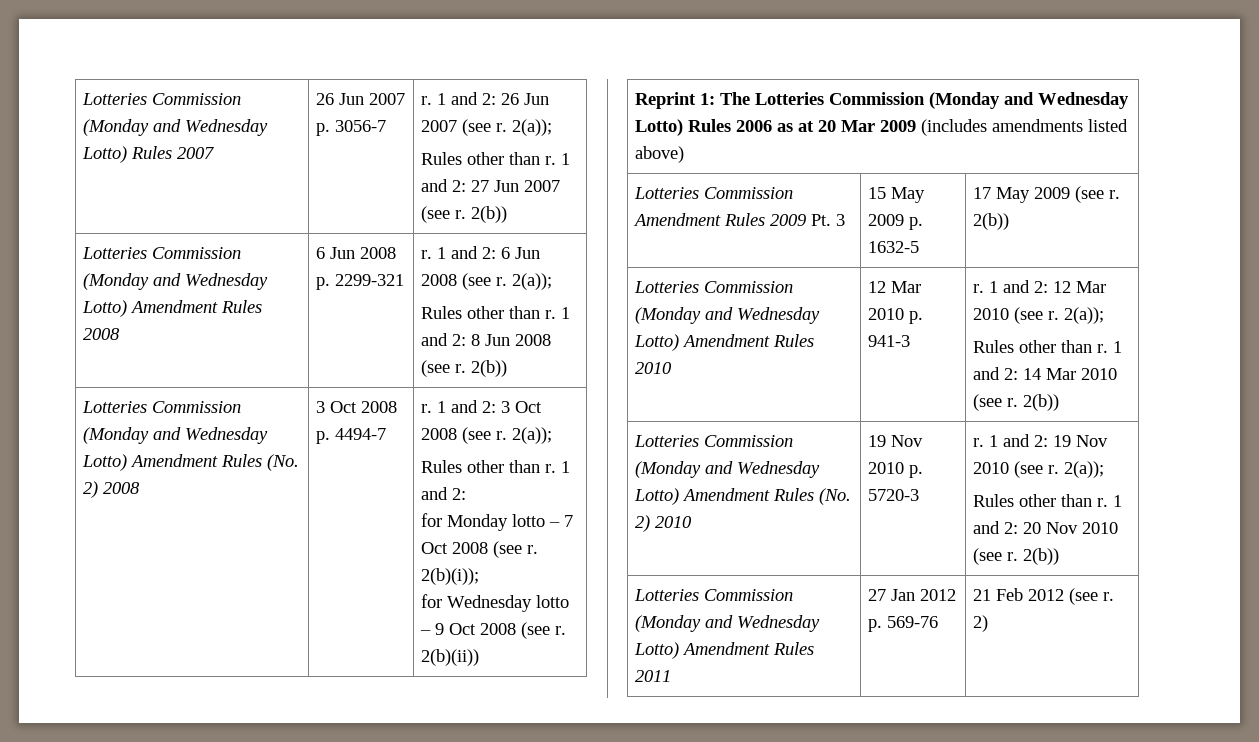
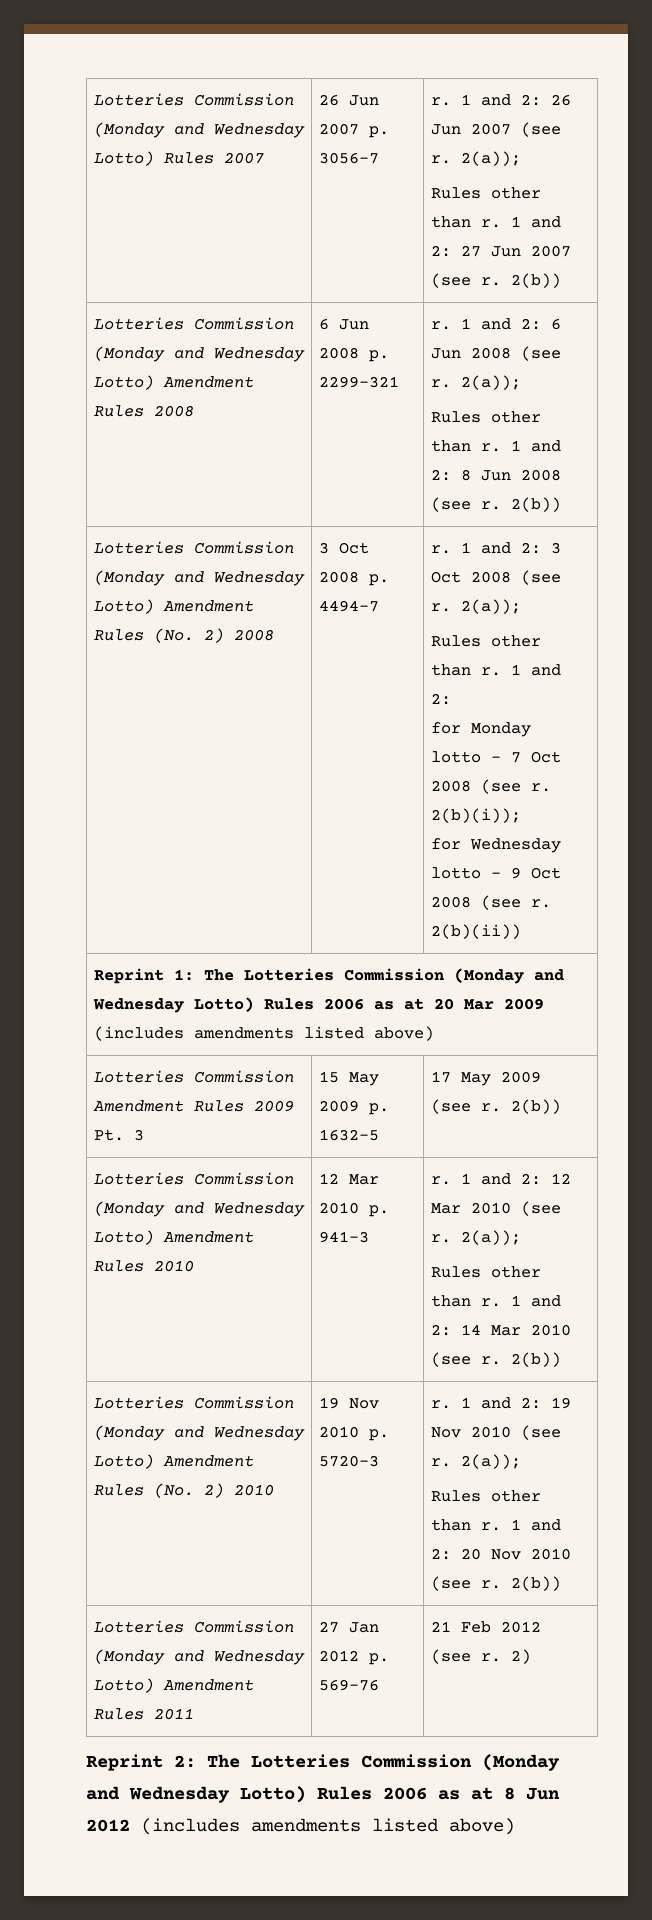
(988, 623) none -> [86,1754,560,1771] [86,1786,560,1803] [86,1818,515,1835] // Reprint 2: The Lotteries Commission (Monday and Wednesday Lotto) Rules 2006 as at 8 Jun 2012 (includes amendments listed above)

